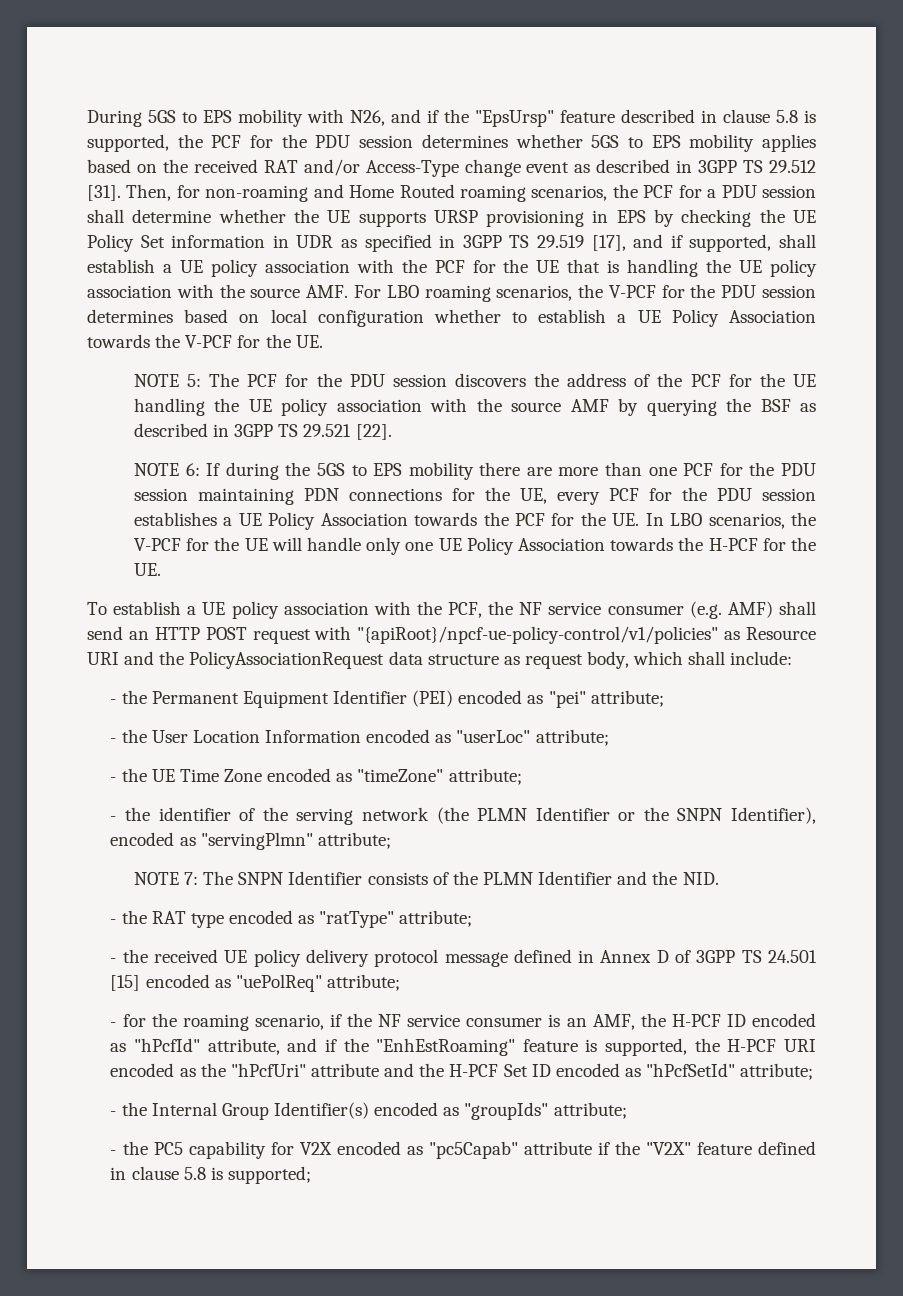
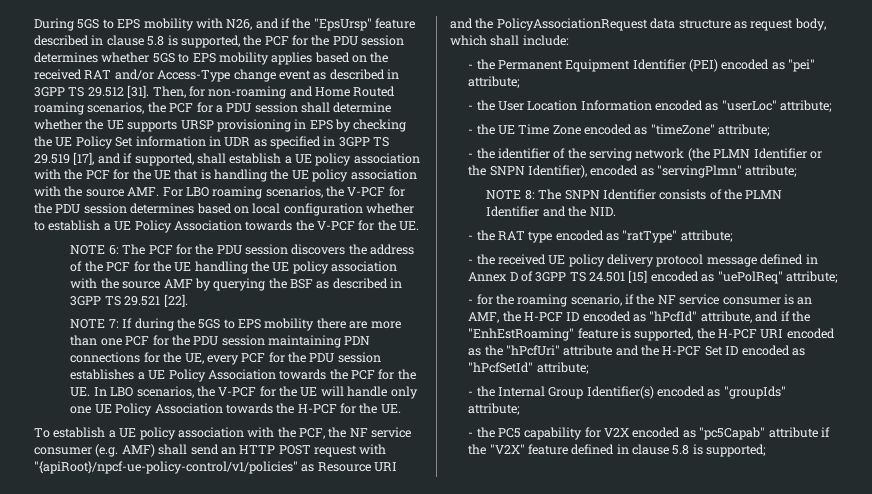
[187,374,202,387] 5: -> [108,245,119,255] 6:
[185,463,200,476] 6: -> [108,319,119,328] 7:
[184,872,199,885] 7: -> [524,190,535,200] 8:

